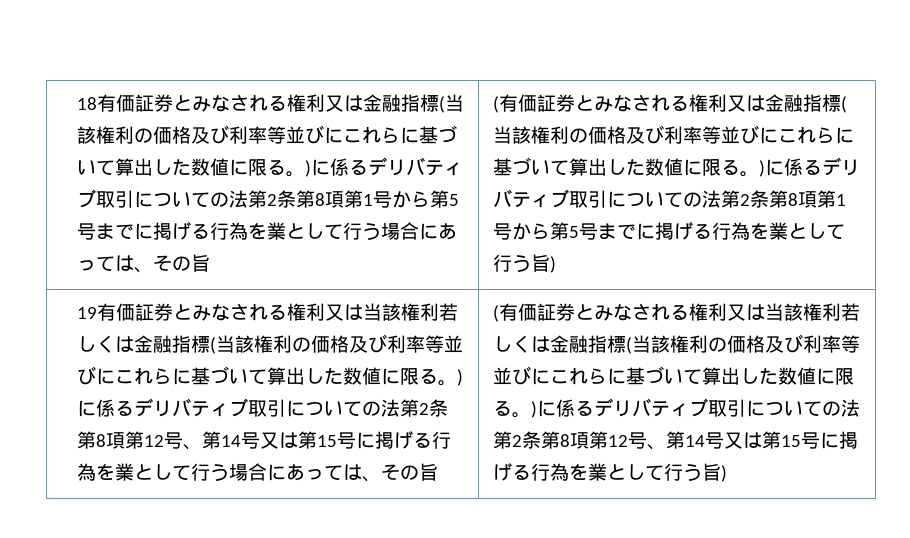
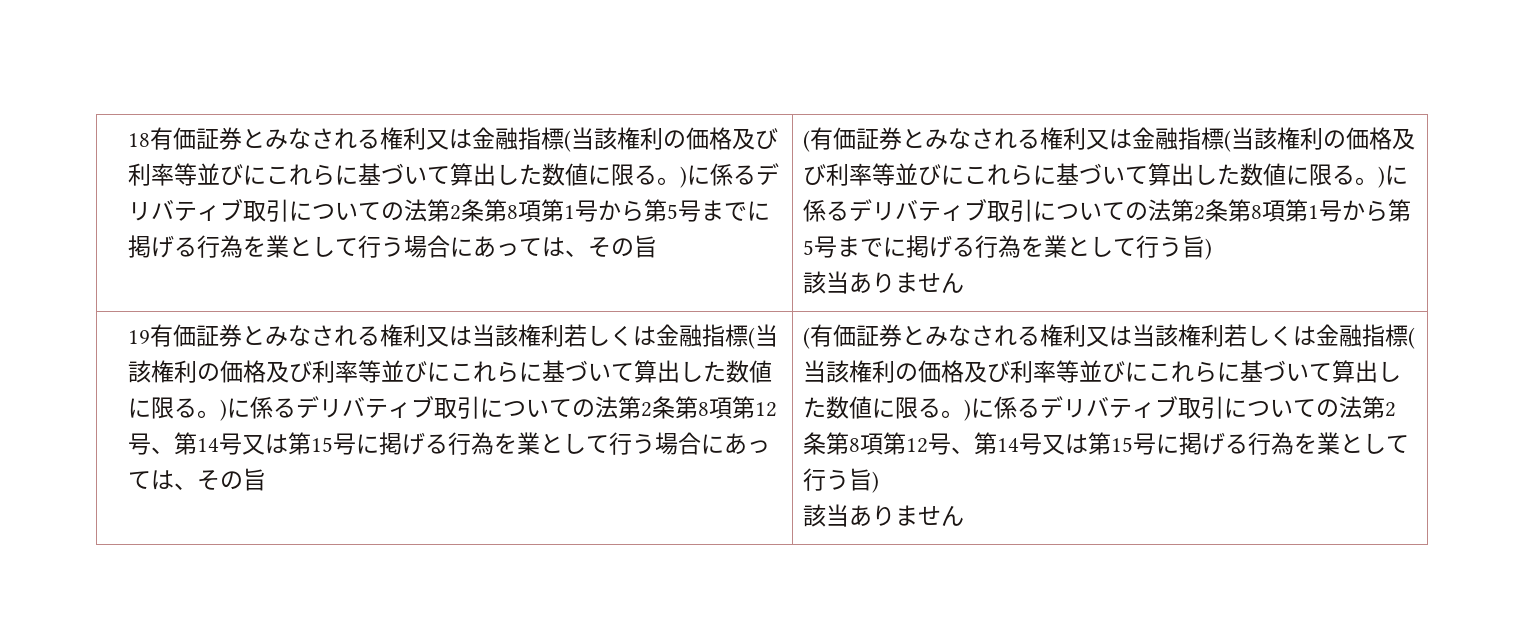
(556, 264) none -> [802,271,964,294] // 該当ありません
(727, 473) none -> [802,504,964,527] // 該当ありません

